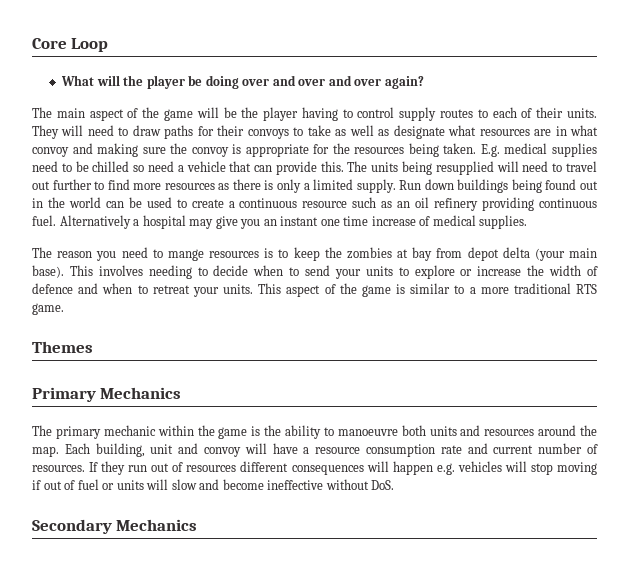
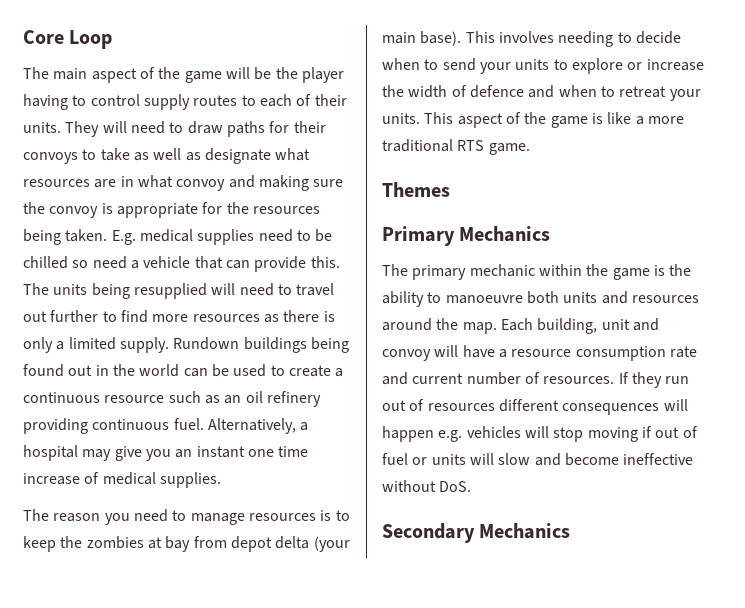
[61,75,424,89] // What will the player be doing over and over and over again? -> (113, 39) none
[399,179,454,190] Run down -> [173,337,240,350] Rundown
[59,215,131,229] Alternatively -> [207,418,296,434] Alternatively,
[167,249,204,261] mange -> [190,513,245,525] manage
[410,283,465,294] similar to -> [607,112,632,124] like

